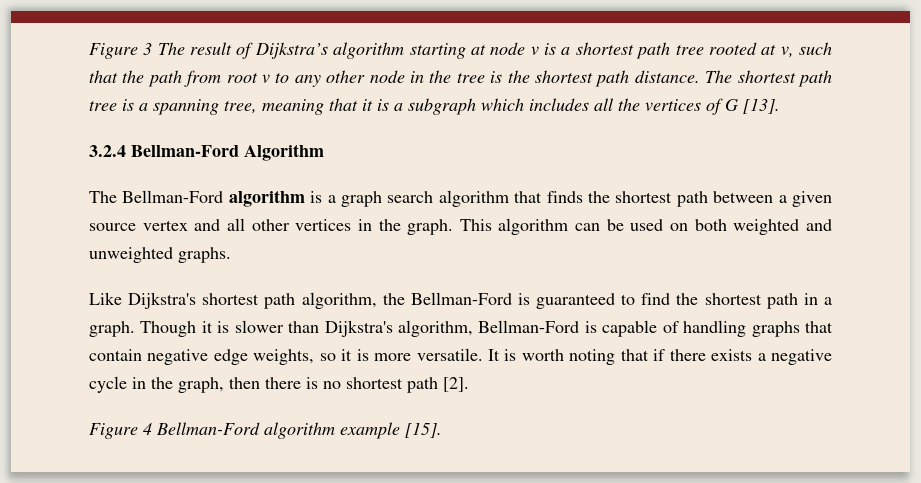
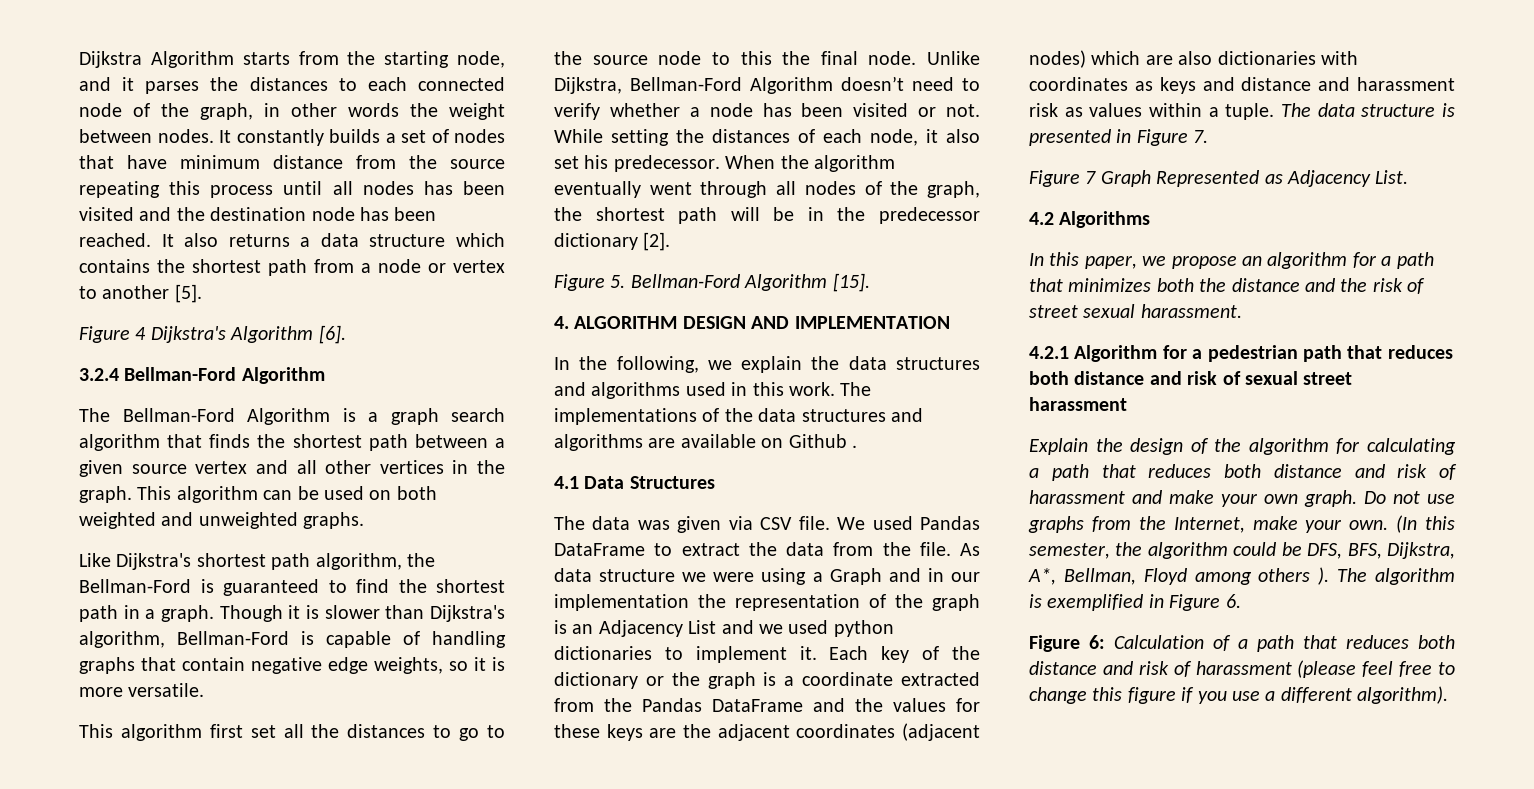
[89,42,832,59] [89,70,832,87] [89,98,780,115] Figure 3 The result of Dijkstra’s algorithm starting at node v is a shortest path tree rooted at v, such that the path from root v to any other node in the tree is the shortest path distance. The shortest path tree is a spanning tree, meaning that it is a subgraph which includes all the vertices of G [13]. -> [79,51,505,68] [79,77,506,94] [79,103,505,120] [79,129,505,146] [79,155,505,169] [79,181,506,198] [79,207,437,221] [79,233,505,247] [79,259,505,276] [79,284,202,303] [79,325,346,344] Dijkstra Algorithm starts from the starting node, and it parses the distances to each connected node of the graph, in other words the weight between nodes. It constantly builds a set of nodes that have minimum distance from the source repeating this process until all nodes has been visited and the destination node has been reached. It also returns a data structure which contains the shortest path from a node or vertex to another [5]. // Figure 4 Dijkstra's Algorithm [6].
[228,190,305,207] algorithm -> [247,408,330,425] Algorithm
[488,349,833,365] [89,376,469,393] [89,422,442,439] It is worth noting that if there exists a negative cycle in the graph, then there is no shortest path [2]. // Figure 4 Bellman-Ford algorithm example [15]. -> [79,724,506,741] [554,51,980,65] [554,76,980,94] [554,103,980,120] [554,129,980,146] [554,155,895,172] [554,181,980,198] [554,207,980,224] [554,232,671,251] [554,273,870,292] [554,316,950,329] [554,356,980,373] [554,382,872,399] [554,408,923,425] [554,434,857,451] [554,476,715,489] [554,516,980,533] [554,542,980,556] [554,568,980,585] [554,594,980,611] [554,620,894,637] [554,646,980,663] [554,672,980,689] [554,698,980,712] [554,723,980,741] [1029,50,1358,68] [1029,77,1455,94] [1029,103,1455,120] [1029,129,1209,146] [1029,170,1409,187] [1029,211,1151,228] [1029,252,1434,269] [1029,278,1426,294] [1029,304,1242,318] [1029,345,1453,362] [1029,371,1353,385] [1029,397,1127,411] [1029,438,1456,455] [1029,464,1457,481] [1029,490,1455,507] [1028,515,1455,533] [1029,542,1455,559] [1028,567,1455,585] [1029,594,1241,611] [1029,635,1455,652] [1029,660,1455,678] [1029,686,1449,704] // This algorithm first set all the distances to go to the source node to this the final node. Unlike Dijkstra, Bellman-Ford Algorithm doesn’t need to verify whether a node has been visited or not. While setting the distances of each node, it also set his predecessor. When the algorithm eventually went through all nodes of the graph, the shortest path will be in the predecessor dictionary [2]. // Figure 5. Bellman-Ford Algorithm [15]. // 4. ALGORITHM DESIGN AND IMPLEMENTATION // In the following, we explain the data structures and algorithms used in this work. The implementations of the data structures and algorithms are available on Github . // 4.1 Data Structures // The data was given via CSV file. We used Pandas DataFrame to extract the data from the file. As data structure we were using a Graph and in our implementation the representation of the graph is an Adjacency List and we used python dictionaries to implement it. Each key of the dictionary or the graph is a coordinate extracted from the Pandas DataFrame and the values for these keys are the adjacent coordinates (adjacent nodes) which are also dictionaries with coordinates as keys and distance and harassment risk as values within a tuple. The data structure is presented in Figure 7. // Figure 7 Graph Represented as Adjacency List. // 4.2 Algorithms // In this paper, we propose an algorithm for a path that minimizes both the distance and the risk of street sexual harassment. // 4.2.1 Algorithm for a pedestrian path that reduces both distance and risk of sexual street harassment // Explain the design of the algorithm for calculating a path that reduces both distance and risk of harassment and make your own graph. Do not use graphs from the Internet, make your own. (In this semester, the algorithm could be DFS, BFS, Dijkstra, A*, Bellman, Floyd among others ). The algorithm is exemplified in Figure 6. // Figure 6: Calculation of a path that reduces both distance and risk of harassment (please feel free to change this figure if you use a different algorithm).

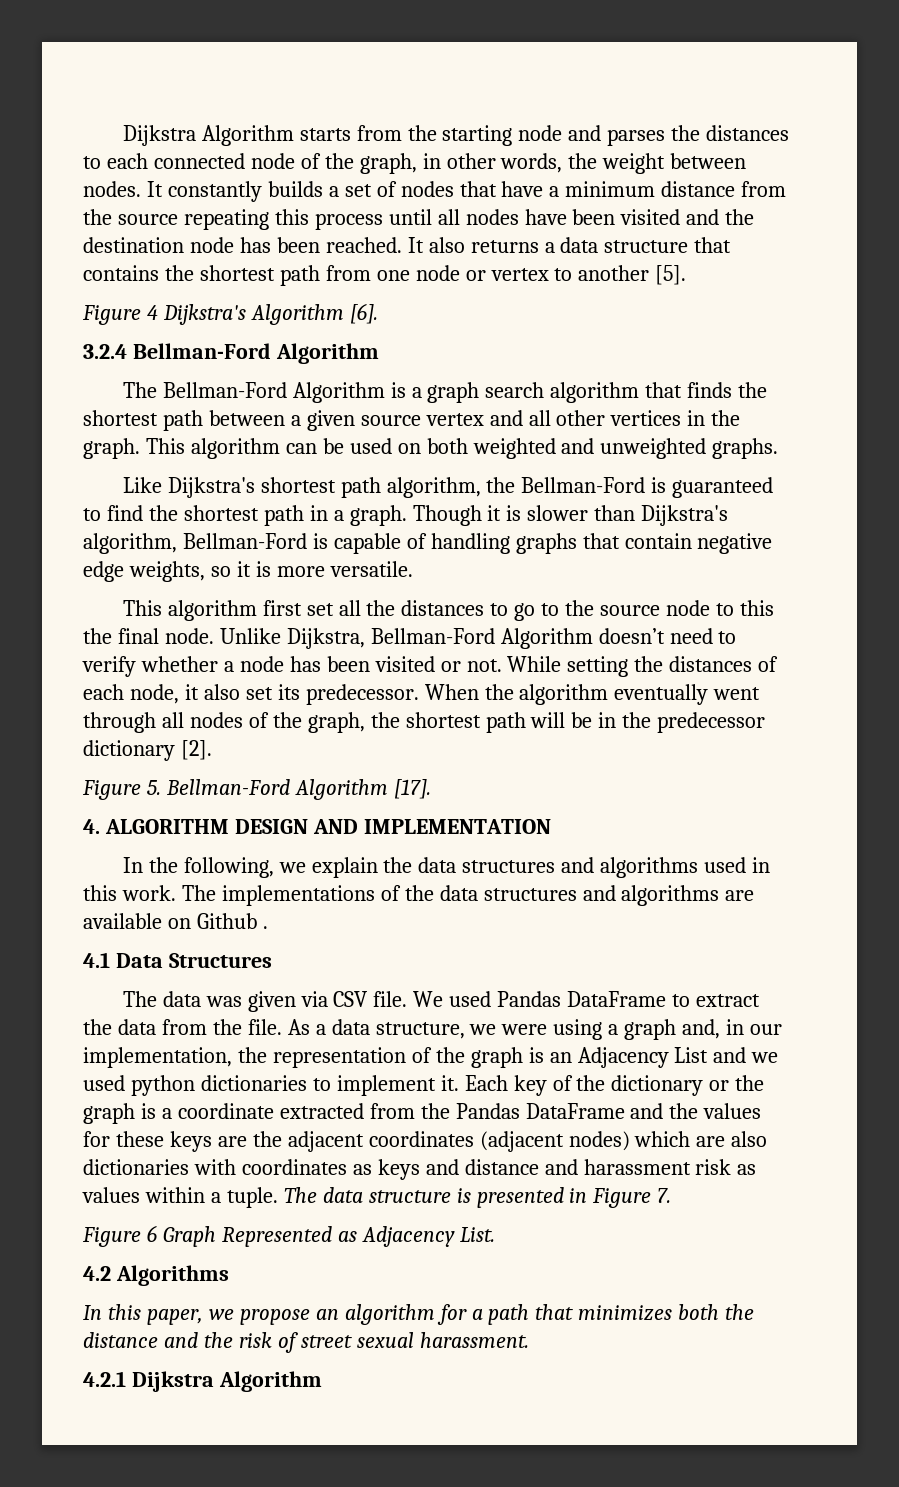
[456,51,505,68] [79,77,135,91] node, and it -> [518,125,602,141] node and
[348,103,399,117] words -> [500,153,563,173] words,
(167, 162) none -> [549,186,560,197] a
[423,181,453,195] has -> [524,209,567,225] have
[455,233,505,247] which -> [694,237,732,253] that
[361,263,371,273] a -> [376,270,410,281] one
[584,155,609,169] his -> [277,684,300,700] its
[832,273,870,292] [15]. -> [393,779,431,799] [17].
[554,568,676,582] data structure -> [315,1019,465,1039] a data structure,
[829,568,921,585] Graph and -> [624,1019,721,1040] graph and,
[554,594,689,611] implementation -> [83,1047,232,1068] implementation,
[1085,171,1097,184] 7 -> [146,1225,157,1242] 6
[1074,345,1453,362] [1029,371,1353,385] [1029,397,1127,411] [1029,438,1456,455] [1029,464,1457,481] [1029,490,1455,507] [1028,515,1455,533] [1029,542,1455,559] [1028,567,1455,585] [1029,594,1241,611] [1029,635,1455,652] [1029,660,1455,678] [1029,686,1449,704] Algorithm for a pedestrian path that reduces both distance and risk of sexual street harassment // Explain the design of the algorithm for calculating a path that reduces both distance and risk of harassment and make your own graph. Do not use graphs from the Internet, make your own. (In this semester, the algorithm could be DFS, BFS, Dijkstra, A*, Bellman, Floyd among others ). The algorithm is exemplified in Figure 6. // Figure 6: Calculation of a path that reduces both distance and risk of harassment (please feel free to change this figure if you use a different algorithm). -> [131,1371,322,1392] Dijkstra Algorithm

